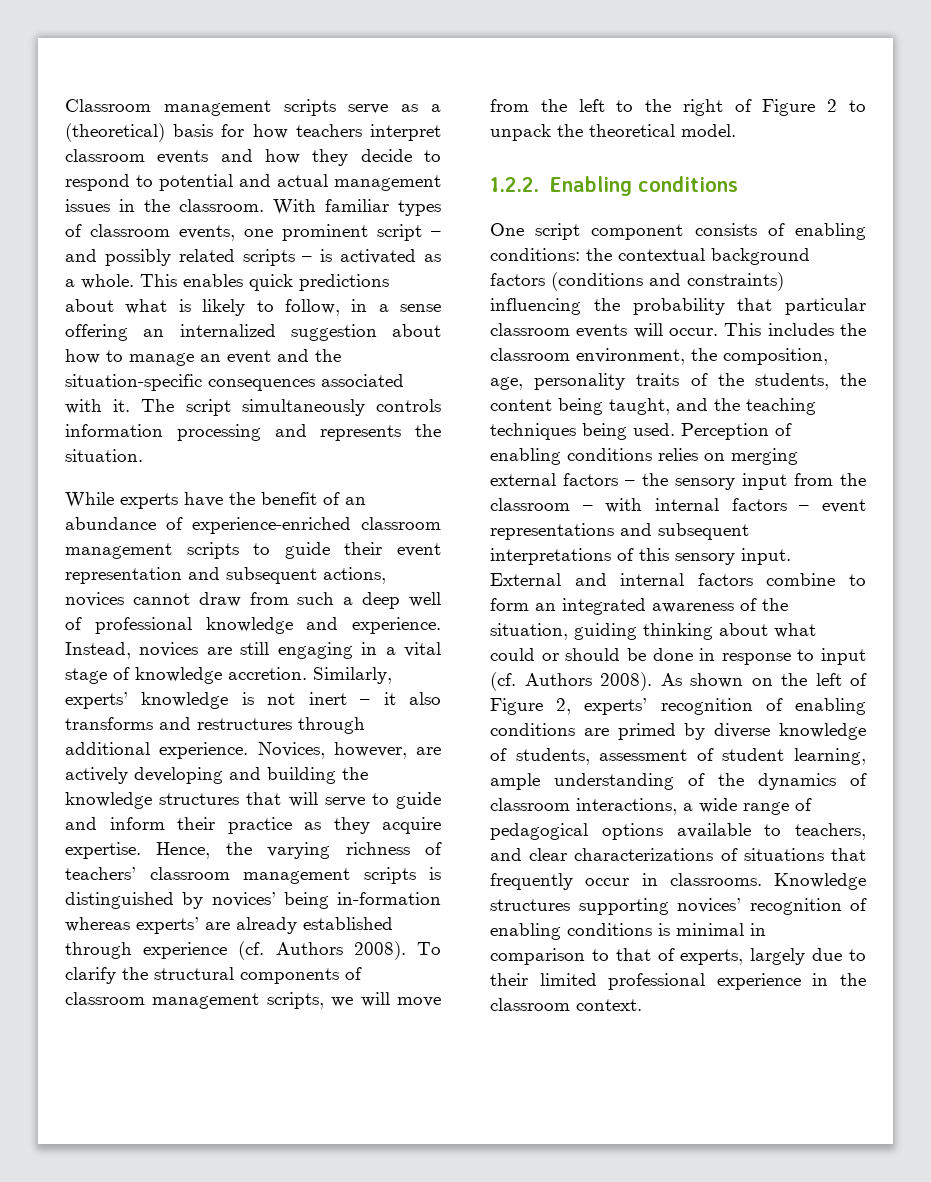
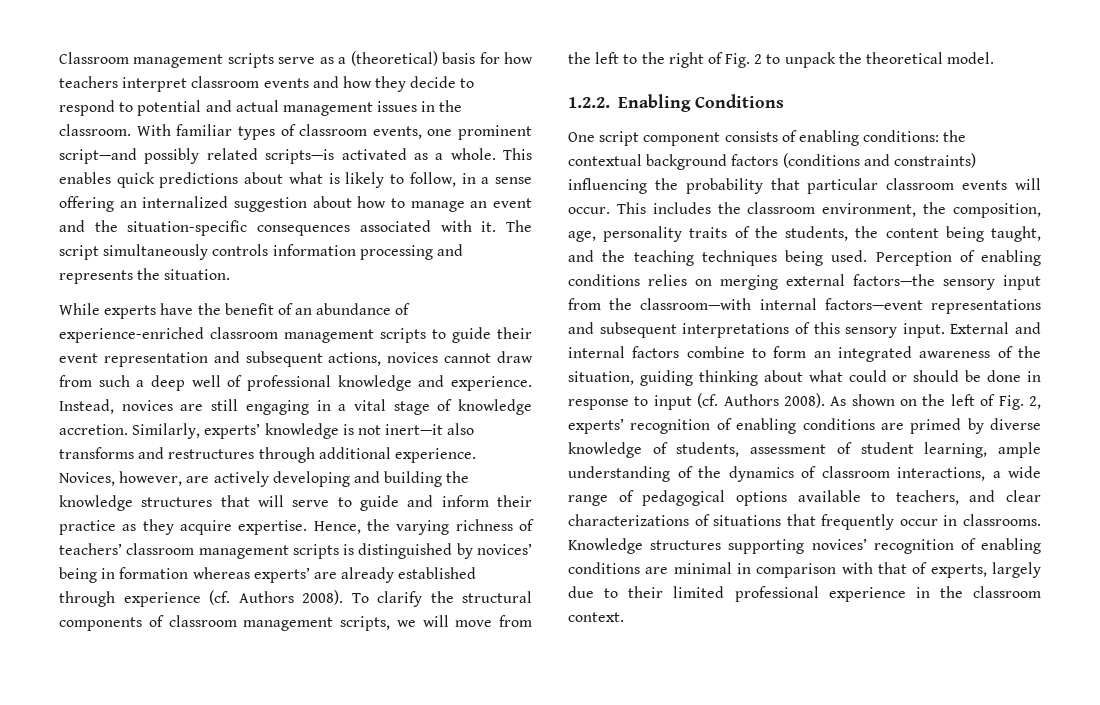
[377,224,441,241] [65,249,333,266] script – and possibly related scripts – is -> [59,148,335,164] script—and possibly related scripts—is
[308,692,396,705] inert – it -> [385,424,444,435] inert—it
[337,892,441,905] in-formation -> [101,567,189,579] in formation
[762,99,816,116] Figure -> [725,53,751,68] Fig.
[637,176,738,192] conditions -> [694,94,784,108] Conditions
[563,473,668,486] factors – the -> [853,274,935,286] factors—the
[490,498,866,513] classroom – with internal factors – event -> [640,298,923,310] classroom—with internal factors—event
[490,698,543,715] Figure -> [998,395,1024,410] Fig.
[658,923,670,936] is -> [645,567,669,574] are
[591,949,609,961] to -> [841,562,873,574] with

